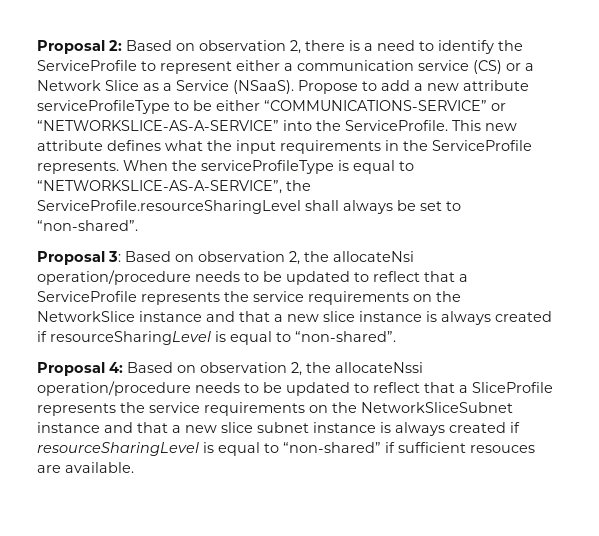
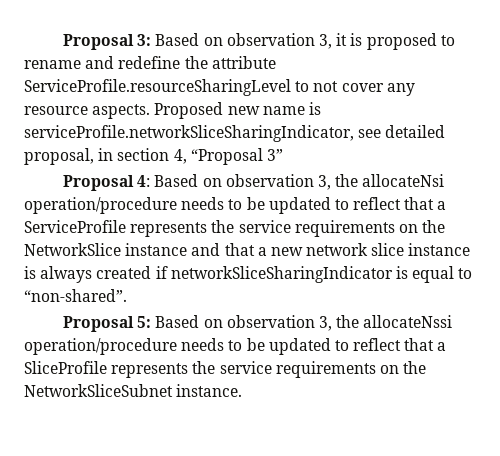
[37,40,523,54] [37,60,534,74] [37,80,529,94] [37,100,506,114] [37,120,517,131] [37,140,532,154] [37,160,414,174] [37,180,311,194] [37,200,461,214] [37,220,138,231] [37,251,300,265] Proposal 2: Based on observation 2, there is a need to identify the ServiceProfile to represent either a communication service (CS) or a Network Slice as a Service (NSaaS). Propose to add a new attribute serviceProfileType to be either “COMMUNICATIONS-SERVICE” or “NETWORKSLICE-AS-A-SERVICE” into the ServiceProfile. This new attribute defines what the input requirements in the ServiceProfile represents. When the serviceProfileType is equal to “NETWORKSLICE-AS-A-SERVICE”, the ServiceProfile.resourceSharingLevel shall always be set to “non-shared”. // Proposal 3: Based on observation 2, -> [63,33,455,50] [24,56,276,69] [24,79,415,96] [24,102,321,119] [24,125,446,142] [24,148,283,165] [63,174,331,191] Proposal 3: Based on observation 3, it is proposed to rename and redefine the attribute ServiceProfile.resourceSharingLevel to not cover any resource aspects. Proposed new name is serviceProfile.networkSliceSharingIndicator, see detailed proposal, in section 4, “Proposal 3” // Proposal 4: Based on observation 3,
(319, 318) none -> [306,243,369,256] network
[50,331,211,345] resourceSharingLevel -> [170,266,393,283] networkSliceSharingIndicator
[109,362,302,376] 4: Based on observation 2, -> [137,315,332,331] 5: Based on observation 3,
[37,422,520,436] [37,442,535,456] [37,462,134,473] instance and that a new slice subnet instance is always created if resourceSharingLevel is equal to “non-shared” if sufficient resouces are available. -> [176,384,243,397] instance.

